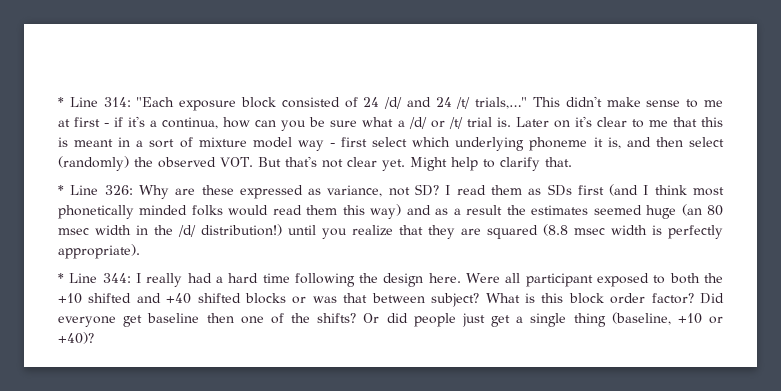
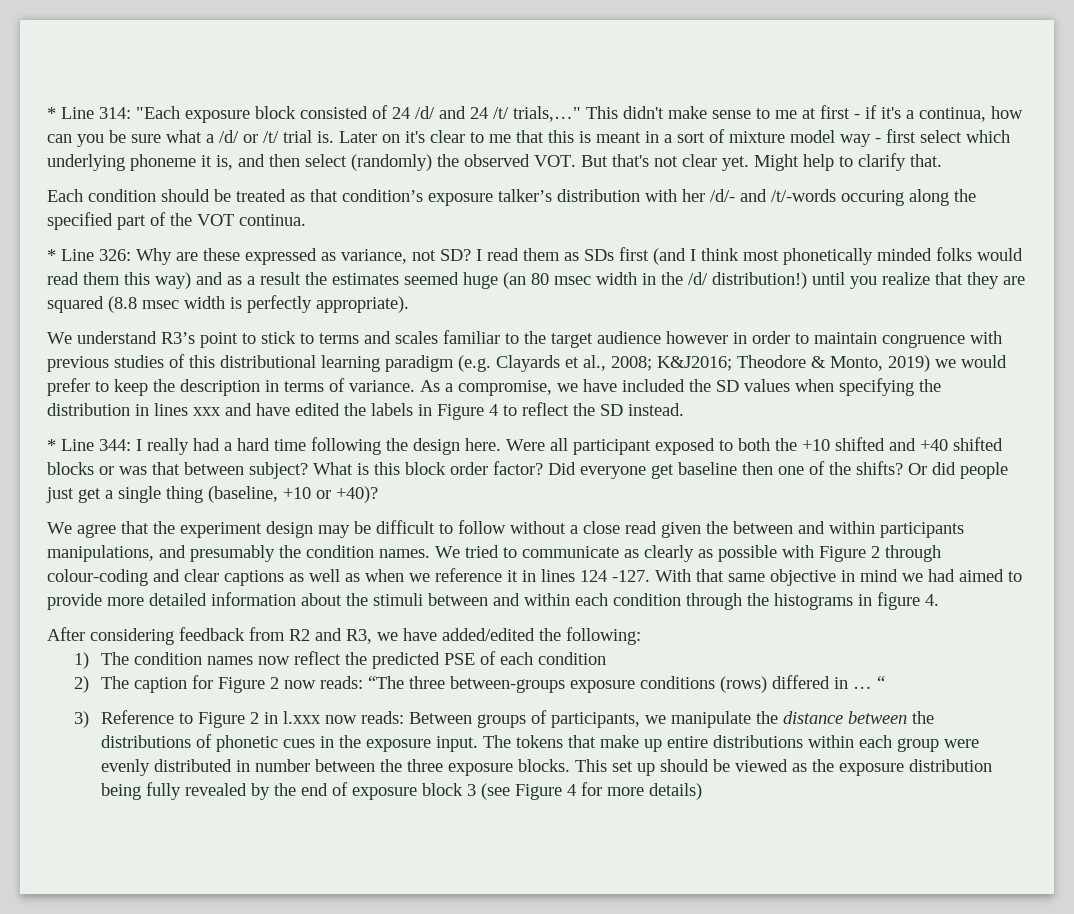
(572, 162) none -> [47,189,976,206] [47,212,306,230] // Each condition should be treated as that condition’s exposure talker’s distribution with her /d/- and /t/-words occuring along the specified part of the VOT continua.
(140, 251) none -> [47,330,1002,348] [47,354,1007,372] [47,378,941,396] [47,402,684,420] // We understand R3’s point to stick to terms and scales familiar to the target audience however in order to maintain congruence with previous studies of this distributional learning paradigm (e.g. Clayards et al., 2008; K&J2016; Theodore & Monto, 2019) we would prefer to keep the description in terms of variance. As a compromise, we have included the SD values when specifying the distribution in lines xxx and have edited the labels in Figure 4 to reflect the SD instead.
(94, 338) none -> [47,520,964,538] [47,545,941,562] [47,568,1022,586] [47,592,939,610] [47,627,641,645] [74,651,607,669] [74,675,886,693] [74,710,935,728] [101,734,980,752] [101,759,993,776] [101,782,703,800] // We agree that the experiment design may be difficult to follow without a close read given the between and within participants manipulations, and presumably the condition names. We tried to communicate as clearly as possible with Figure 2 through colour-coding and clear captions as well as when we reference it in lines 124 -127. With that same objective in mind we had aimed to provide more detailed information about the stimuli between and within each condition through the histograms in figure 4. // After considering feedback from R2 and R3, we have added/edited the following: // 1) The condition names now reflect the predicted PSE of each condition // 2) The caption for Figure 2 now reads: “The three between-groups exposure conditions (rows) differed in … “ // 3) Reference to Figure 2 in l.xxx now reads: Between groups of participants, we manipulate the distance between the distributions of phonetic cues in the exposure input. The tokens that make up entire distributions within each group were evenly distributed in number between the three exposure blocks. This set up should be viewed as the exposure distribution being fully revealed by the end of exposure block 3 (see Figure 4 for more details)

